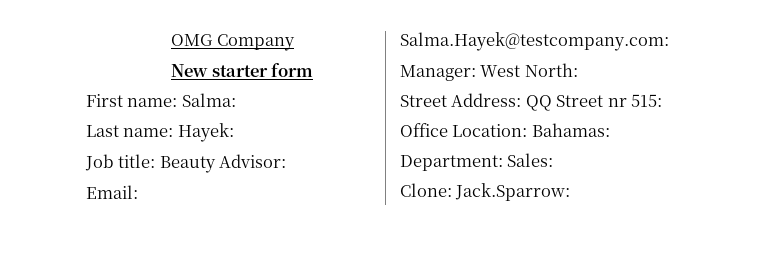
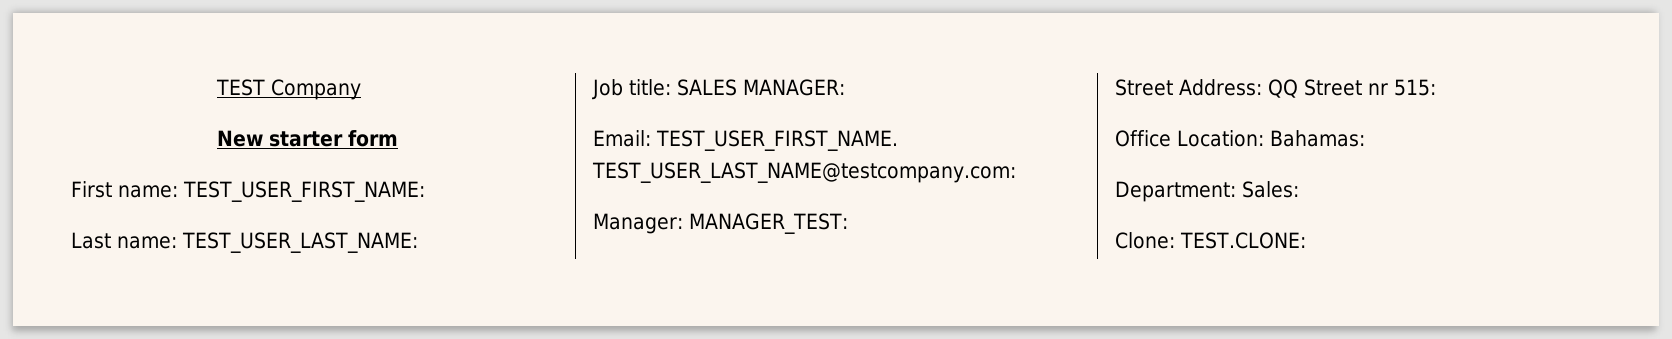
[171,34,214,46] OMG -> [215,79,265,96] TEST
[181,93,236,107] Salma: -> [182,181,425,202] TEST_USER_FIRST_NAME:
[177,123,234,142] Hayek: -> [182,232,418,253] TEST_USER_LAST_NAME:
[159,154,287,173] Beauty Advisor: -> [677,79,845,96] SALES MANAGER:
[400,32,669,51] Salma.Hayek@testcompany.com: -> [656,130,898,151] [592,162,1016,183] TEST_USER_FIRST_NAME. TEST_USER_LAST_NAME@testcompany.com:
[480,63,578,77] West North: -> [689,213,848,234] MANAGER_TEST:
[455,183,571,201] Jack.Sparrow: -> [1180,232,1306,249] TEST.CLONE:

